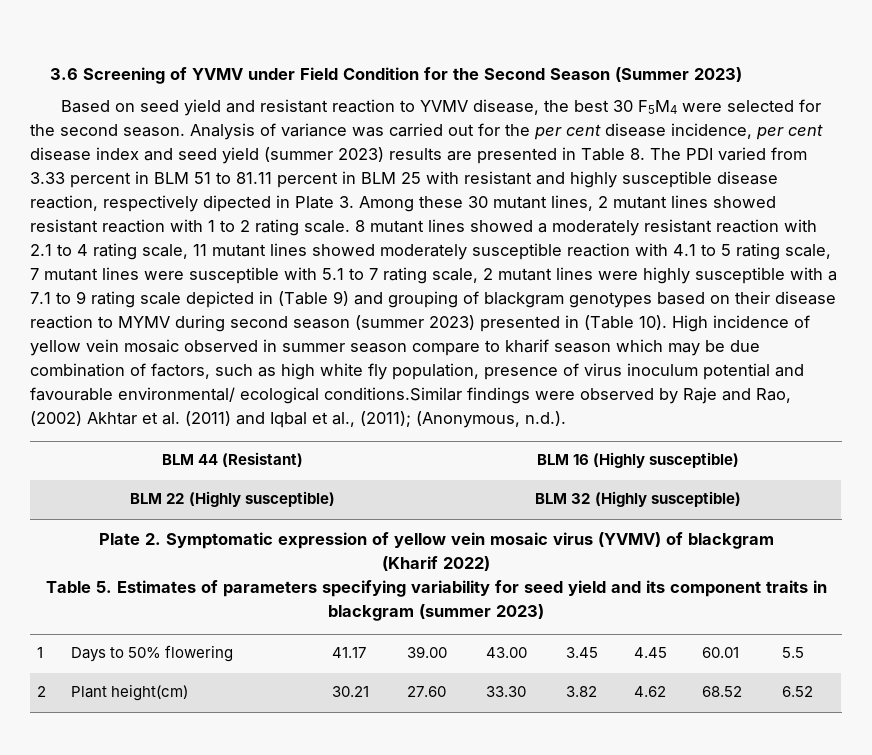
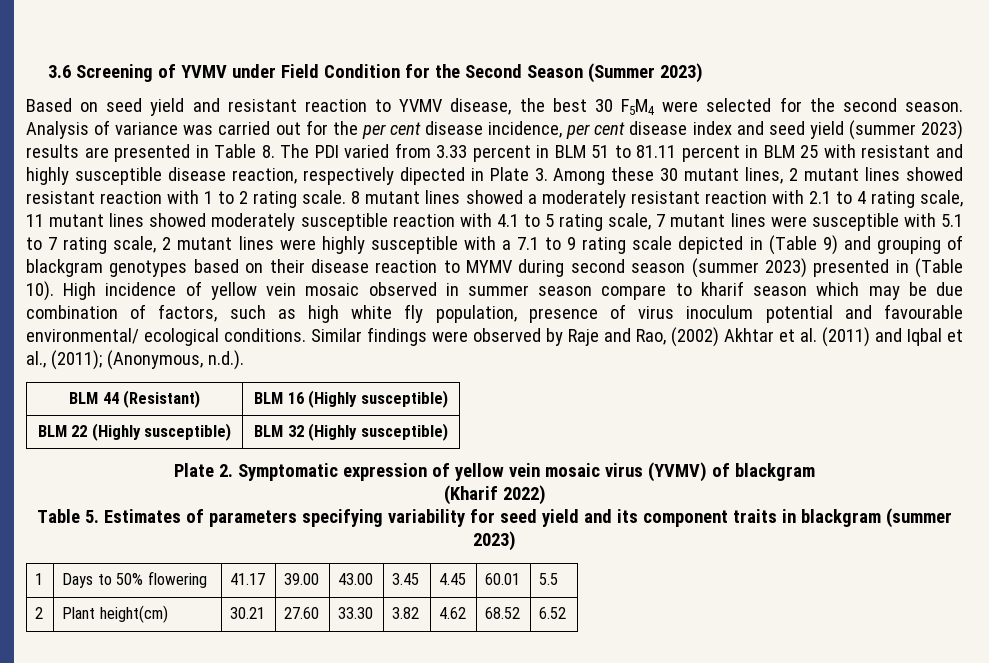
[324,387,462,401] conditions.Similar -> [224,328,362,342] conditions. Similar

